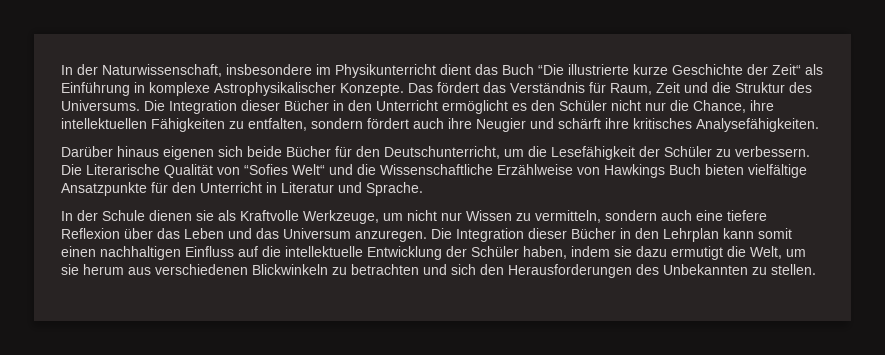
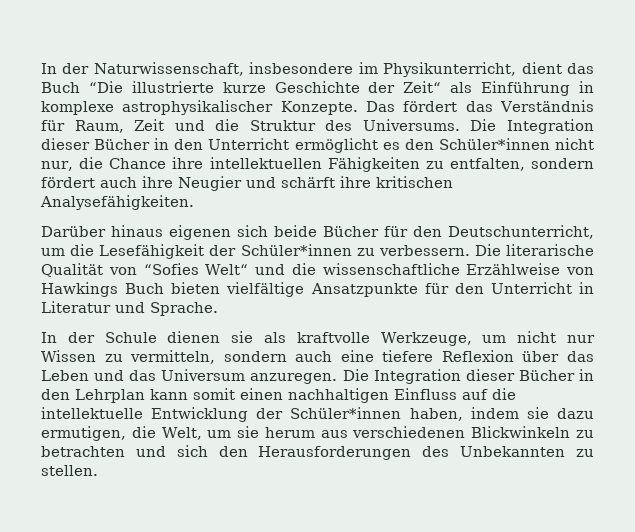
[335,64,436,78] Physikunterricht -> [383,62,517,77] Physikunterricht,
[214,82,336,96] Astrophysikalischer -> [122,100,274,115] astrophysikalischer
[559,100,746,113] Schüler nicht nur die Chance, -> [438,138,594,150] [41,157,167,171] Schüler*innen nicht nur, die Chance
[633,118,692,129] kritisches -> [376,176,453,188] kritischen
[664,146,712,157] Schüler -> [240,244,352,256] Schüler*innen
[86,164,160,175] Literarische -> [506,244,594,256] literarische
[380,164,493,175] Wissenschaftliche -> [322,263,460,275] wissenschaftliche
[240,210,299,221] Kraftvolle -> [296,332,370,343] kraftvolle
[471,246,519,257] Schüler -> [290,407,402,419] Schüler*innen
[671,246,723,260] ermutigt -> [41,426,126,441] ermutigen,

